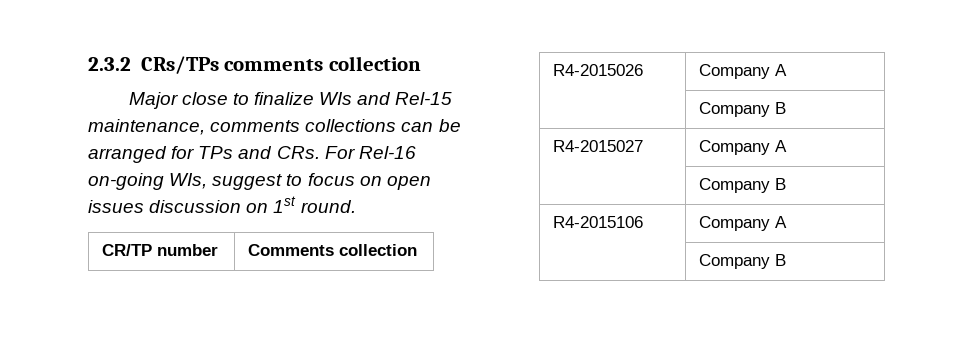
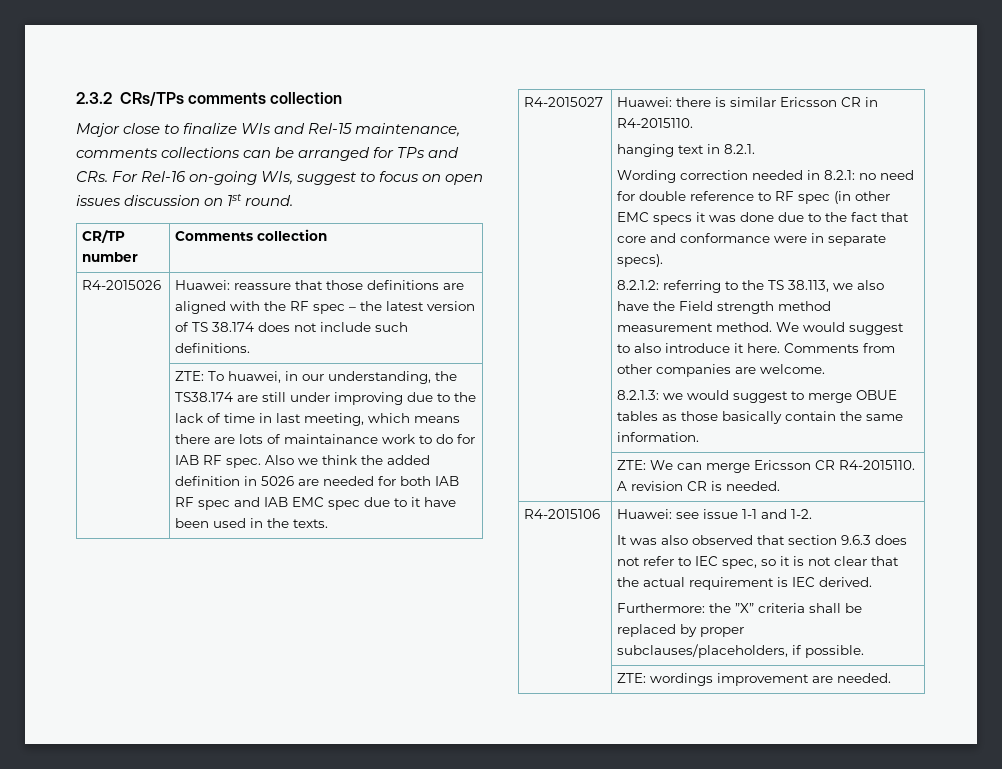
[699,64,788,79] [699,102,787,117] [553,140,644,152] [699,140,788,155] [699,178,787,193] [553,216,644,228] [699,216,788,231] [699,254,787,269] Company A // | Company B // R4-2015027 | Company A // | Company B // R4-2015106 | Company A // | Company B -> [175,280,465,290] [175,301,476,314] [175,322,409,332] [175,343,251,353] [175,371,458,384] [175,392,477,405] [175,413,461,426] [175,434,476,444] [175,455,431,468] [175,476,460,486] [175,497,457,510] [175,518,329,528] [524,97,604,107] [617,97,879,107] [617,118,694,128] [617,144,756,157] [617,170,915,183] [617,191,891,204] [617,212,910,225] [617,233,887,246] [617,254,664,267] [617,280,885,293] [617,301,832,314] [617,322,905,335] [617,343,896,353] [617,364,826,377] [617,390,898,403] [617,411,904,424] [617,432,700,442] [617,460,916,473] [617,481,781,491] [524,509,601,519] [617,509,813,519] [617,535,908,545] [617,556,900,569] [617,577,873,590] [617,603,863,613] [617,624,745,637] [617,644,865,658] [617,673,892,686] Huawei: reassure that those definitions are aligned with the RF spec – the latest version of TS 38.174 does not include such definitions. // | ZTE: To huawei, in our understanding, the TS38.174 are still under improving due to the lack of time in last meeting, which means there are lots of maintainance work to do for IAB RF spec. Also we think the added definition in 5026 are needed for both IAB RF spec and IAB EMC spec due to it have been used in the texts. // R4-2015027 | Huawei: there is similar Ericsson CR in R4-2015110. // hanging text in 8.2.1. // Wording correction needed in 8.2.1: no need for double reference to RF spec (in other EMC specs it was done due to the fact that core and conformance were in separate specs). // 8.2.1.2: referring to the TS 38.113, we also have the Field strength method measurement method. We would suggest to also introduce it here. Comments from other companies are welcome. // 8.2.1.3: we would suggest to merge OBUE tables as those basically contain the same information. // | ZTE: We can merge Ericsson CR R4-2015110. A revision CR is needed. // R4-2015106 | Huawei: see issue 1-1 and 1-2. // It was also observed that section 9.6.3 does not refer to IEC spec, so it is not clear that the actual requirement is IEC derived. // Furthermore: the ”X” criteria shall be replaced by proper subclauses/placeholders, if possible. // | ZTE: wordings improvement are needed.

